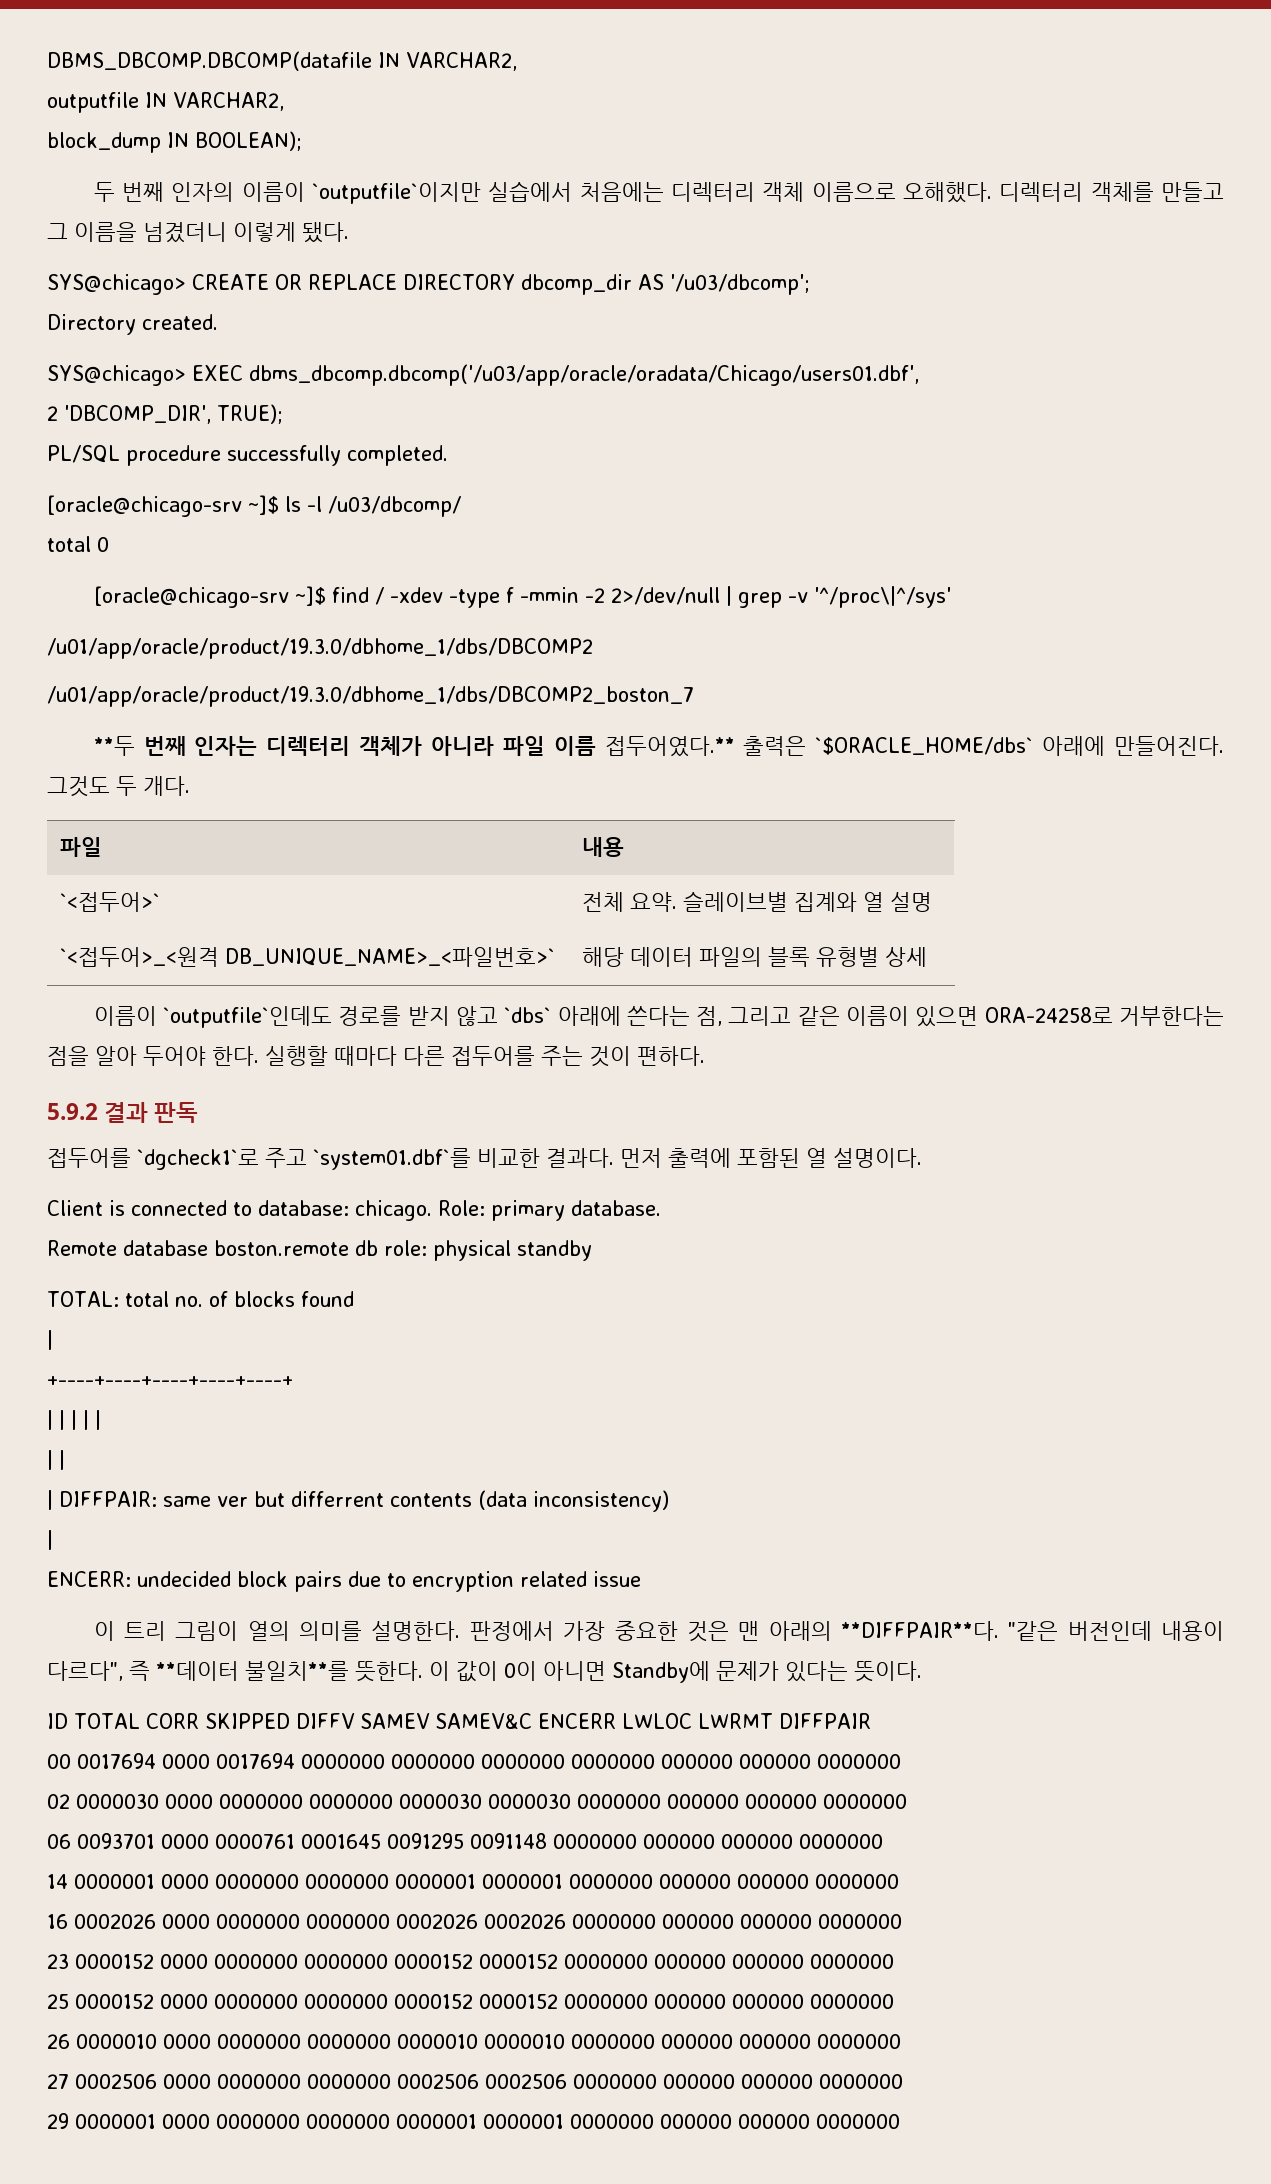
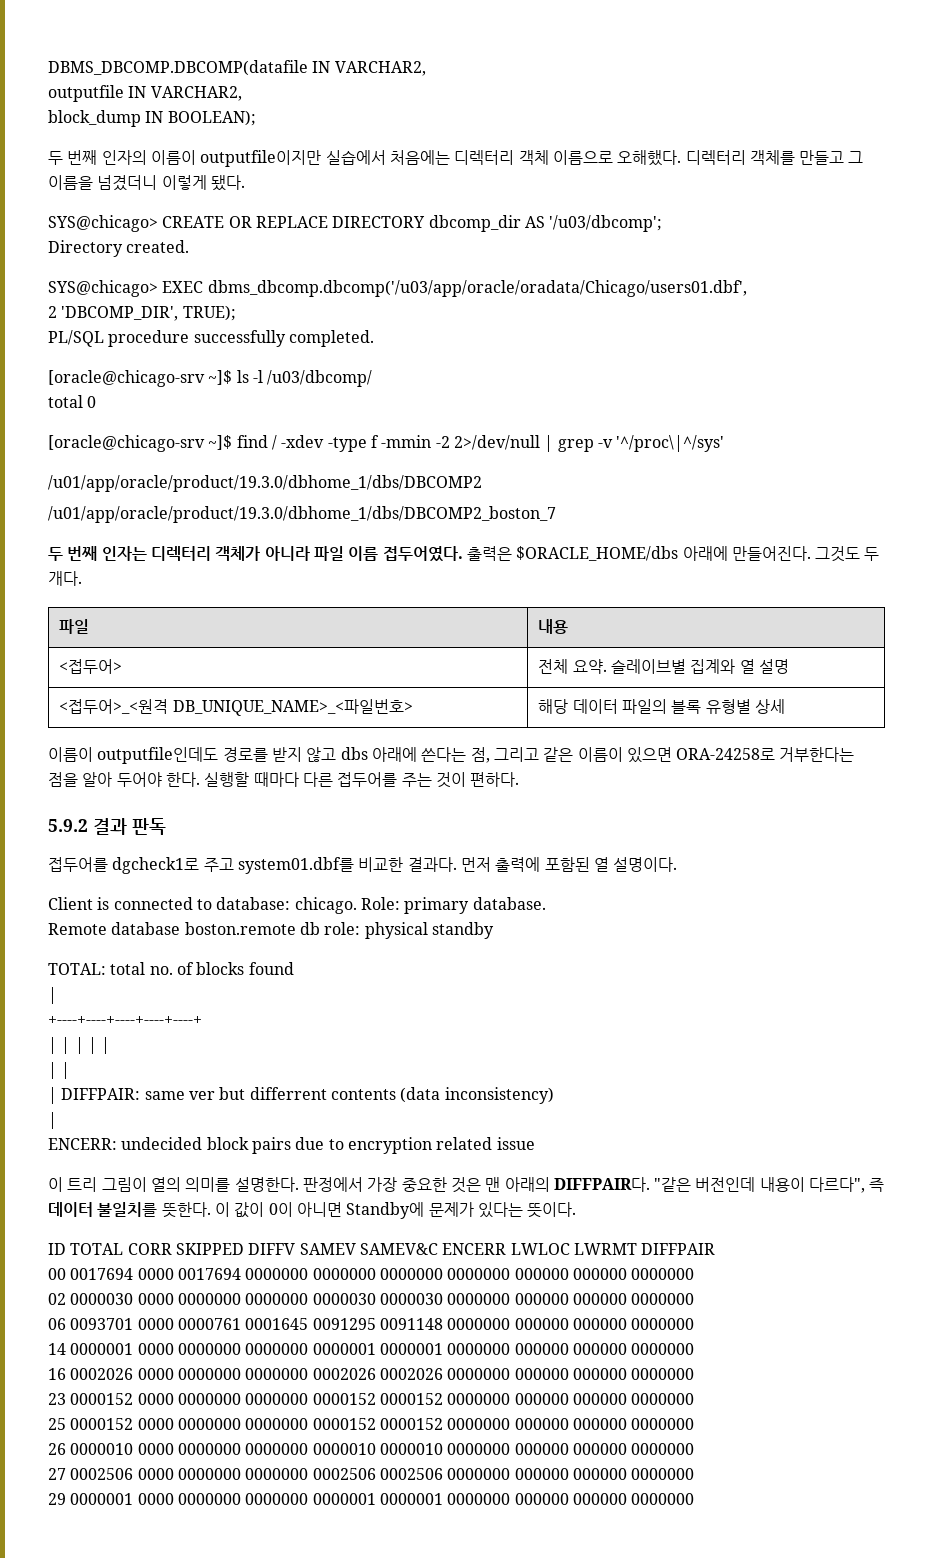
[311,182,481,204] `outputfile`이지만 -> [200,150,322,167] outputfile이지만
[93,736,135,756] **두 -> [48,547,63,561] 두
[604,736,1034,757] 접두어였다.** 출력은 `$ORACLE_HOME/dbs` -> [382,546,679,562] 접두어였다. 출력은 $ORACLE_HOME/dbs
[59,892,160,912] `<접두어>` -> [59,659,123,674] <접두어>
[59,947,555,967] `<접두어>_<원격 DB_UNIQUE_NAME>_<파일번호>` -> [59,699,413,716] <접두어>_<원격 DB_UNIQUE_NAME>_<파일번호>
[162,1006,332,1028] `outputfile`인데도 -> [97,747,219,764] outputfile인데도
[504,1007,552,1023] `dbs` -> [340,747,368,760] dbs
[137,1148,471,1170] `dgcheck1`로 주고 `system01.dbf`를 -> [112,857,354,874] dgcheck1로 주고 system01.dbf를
[840,1621,999,1641] **DIFFPAIR**다. -> [553,1177,650,1192] DIFFPAIR다.
[156,1661,349,1681] **데이터 불일치**를 -> [48,1202,158,1217] 데이터 불일치를

